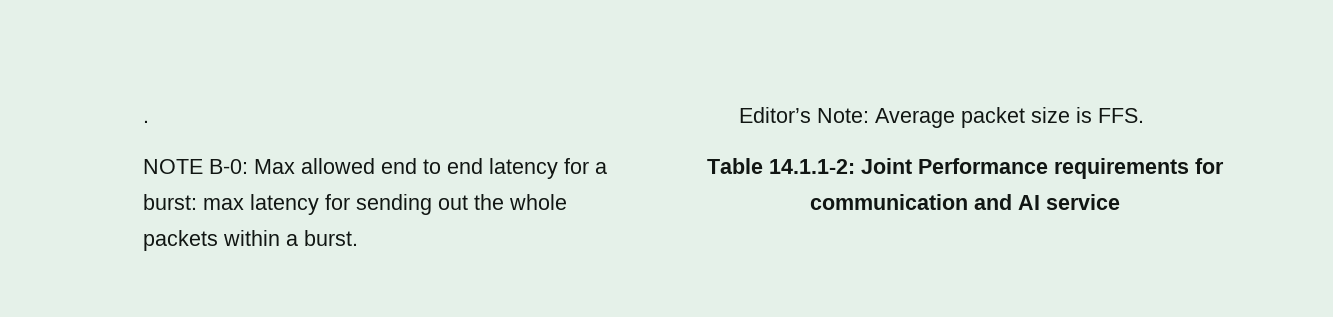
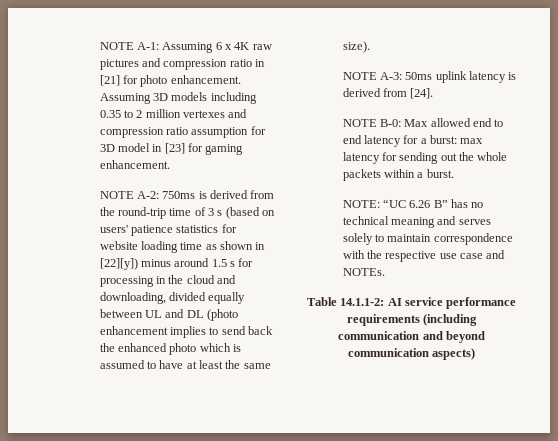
[143,120,150,123] . -> [99,42,272,53] [99,58,266,70] [99,75,241,87] [99,92,257,104] [99,109,248,118] [99,126,266,138] [99,143,244,155] [99,160,170,169] [99,190,275,199] [99,207,276,219] [99,224,237,236] [99,241,266,253] [99,258,254,270] [99,275,237,287] [99,292,246,304] [99,309,239,321] [99,326,274,338] [99,343,242,355] [99,360,271,369] [342,41,370,53] [342,71,517,83] [342,88,434,99] NOTE A-1: Assuming 6 x 4K raw pictures and compression ratio in [21] for photo enhancement. Assuming 3D models including 0.35 to 2 million vertexes and compression ratio assumption for 3D model in [23] for gaming enhancement. // NOTE A-2: 750ms is derived from the round-trip time of 3 s (based on users' patience statistics for website loading time as shown in [22][y]) minus around 1.5 s for processing in the cloud and downloading, divided equally between UL and DL (photo enhancement implies to send back the enhanced photo which is assumed to have at least the same size). // NOTE A-3: 50ms uplink latency is derived from [24].
[739,107,1145,128] [706,158,1224,179] [809,194,1120,210] Editor’s Note: Average packet size is FFS. // Table 14.1.1-2: Joint Performance requirements for communication and AI service -> [342,199,484,208] [342,216,491,228] [342,233,513,245] [342,250,506,262] [342,268,385,276] [306,297,517,309] [346,314,478,326] [338,331,485,343] [347,348,476,360] NOTE: “UC 6.26 B” has no technical meaning and serves solely to maintain correspondence with the respective use case and NOTEs. // Table 14.1.1-2: AI service performance requirements (including communication and beyond communication aspects)

